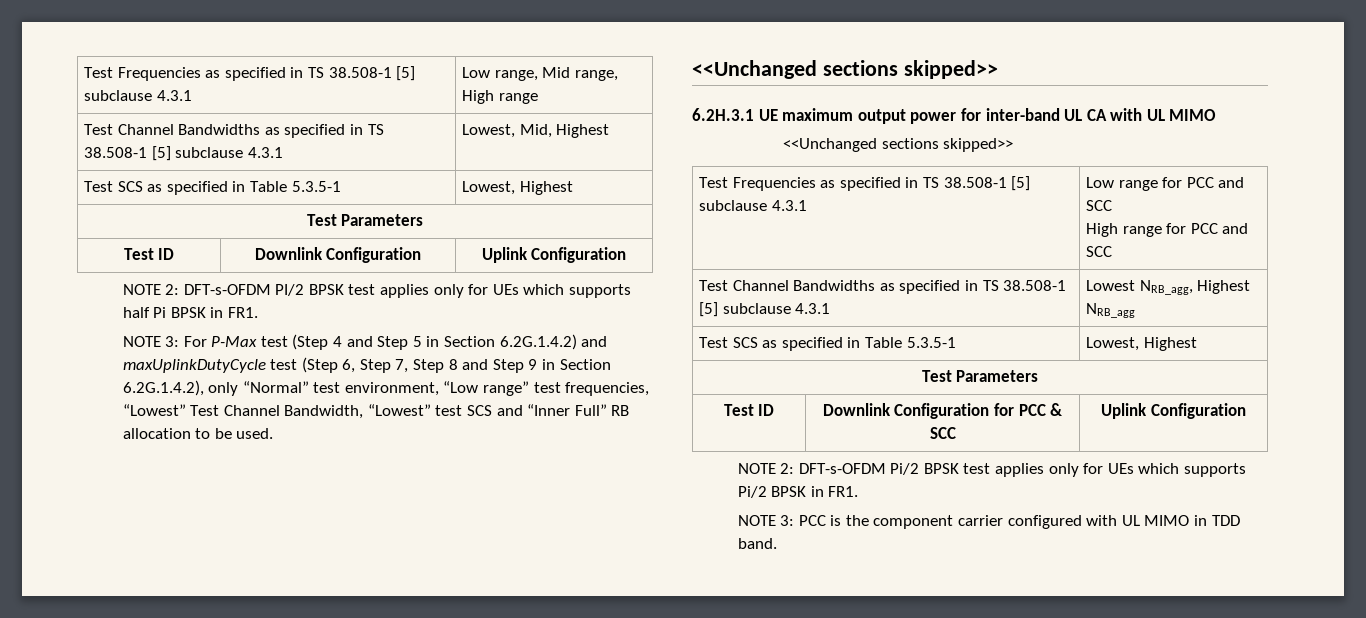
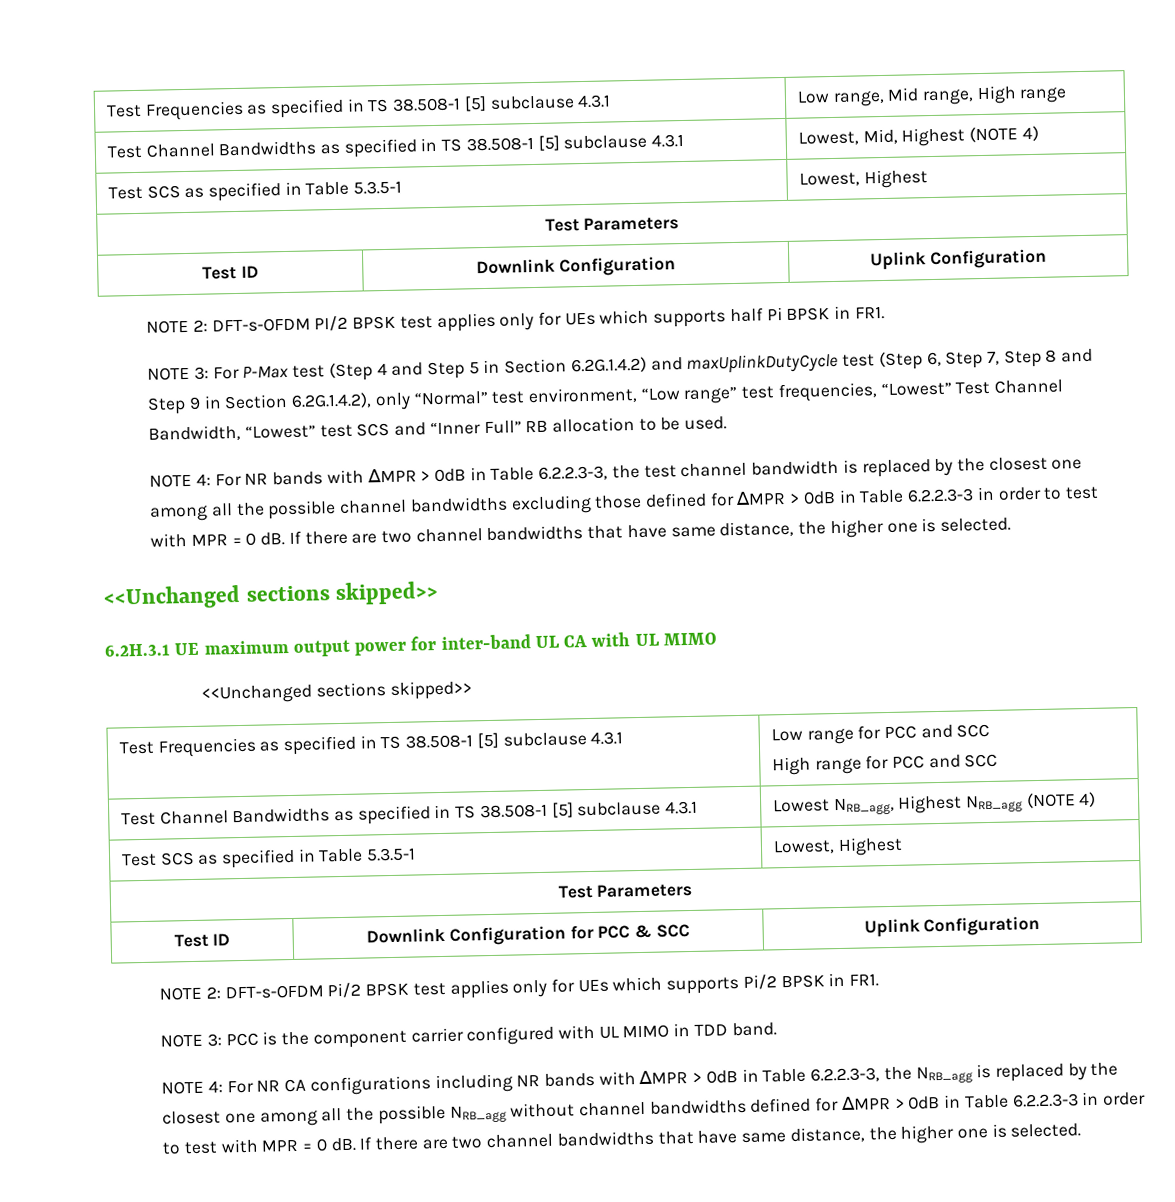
(610, 131) none -> [968,125,1039,143] (NOTE 4)
(274, 433) none -> [149,456,1083,488] [150,486,1100,522] [150,517,1012,548] // NOTE 4: For NR bands with ∆MPR > 0dB in Table 6.2.2.3-3, the test channel bandwidth is replaced by the closest one among all the possible channel bandwidths excluding those defined for ∆MPR > 0dB in Table 6.2.2.3-3 in order to test with MPR = 0 dB. If there are two channel bandwidths that have same distance, the higher one is selected.
(1136, 310) none -> [1025,791,1097,809] (NOTE 4)
(777, 543) none -> [161,1062,1119,1096] [162,1091,1147,1127] [162,1123,1082,1155] // NOTE 4: For NR CA configurations including NR bands with ∆MPR > 0dB in Table 6.2.2.3-3, the NRB_agg is replaced by the closest one among all the possible NRB_agg without channel bandwidths defined for ∆MPR > 0dB in Table 6.2.2.3-3 in order to test with MPR = 0 dB. If there are two channel bandwidths that have same distance, the higher one is selected.

